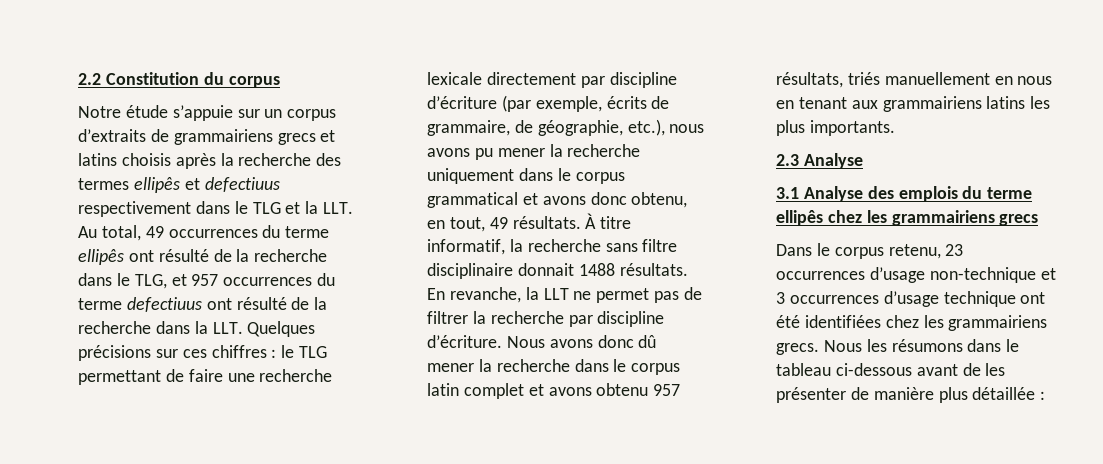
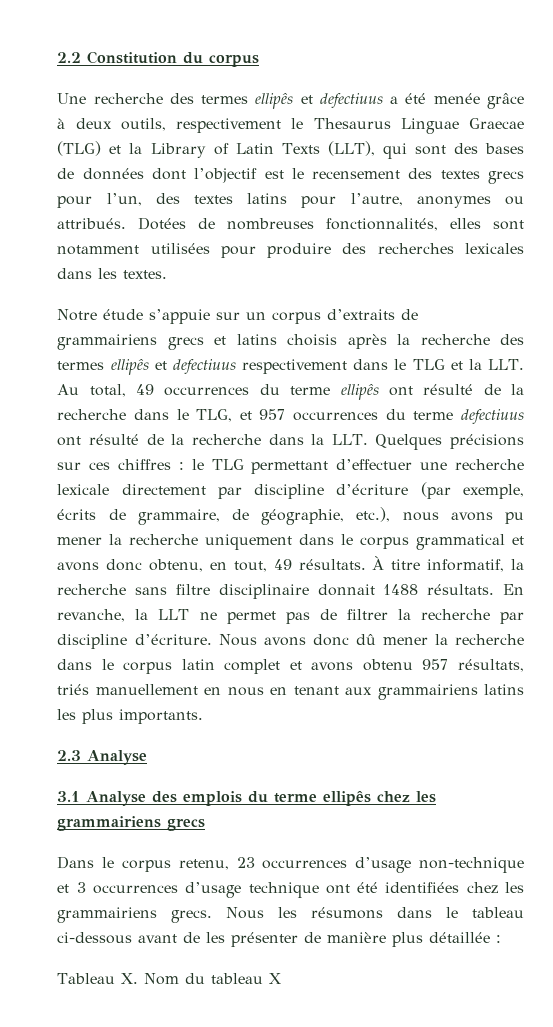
(280, 82) none -> [57,93,524,109] [57,118,524,134] [57,141,524,159] [57,168,524,184] [57,193,524,208] [57,217,524,231] [57,243,524,258] [57,268,168,279] // Une recherche des termes ellipês et defectiuus a été menée grâce à deux outils, respectivement le Thesaurus Linguae Graecae (TLG) et la Library of Latin Texts (LLT), qui sont des bases de données dont l’objectif est le recensement des textes grecs pour l’un, des textes latins pour l’autre, anonymes ou attribués. Dotées de nombreuses fonctionnalités, elles sont notamment utilisées pour produire des recherches lexicales dans les textes.
[166,369,223,382] de faire -> [336,459,413,470] d’effectuer
(1046, 395) none -> [57,973,282,985] // Tableau X. Nom du tableau X

